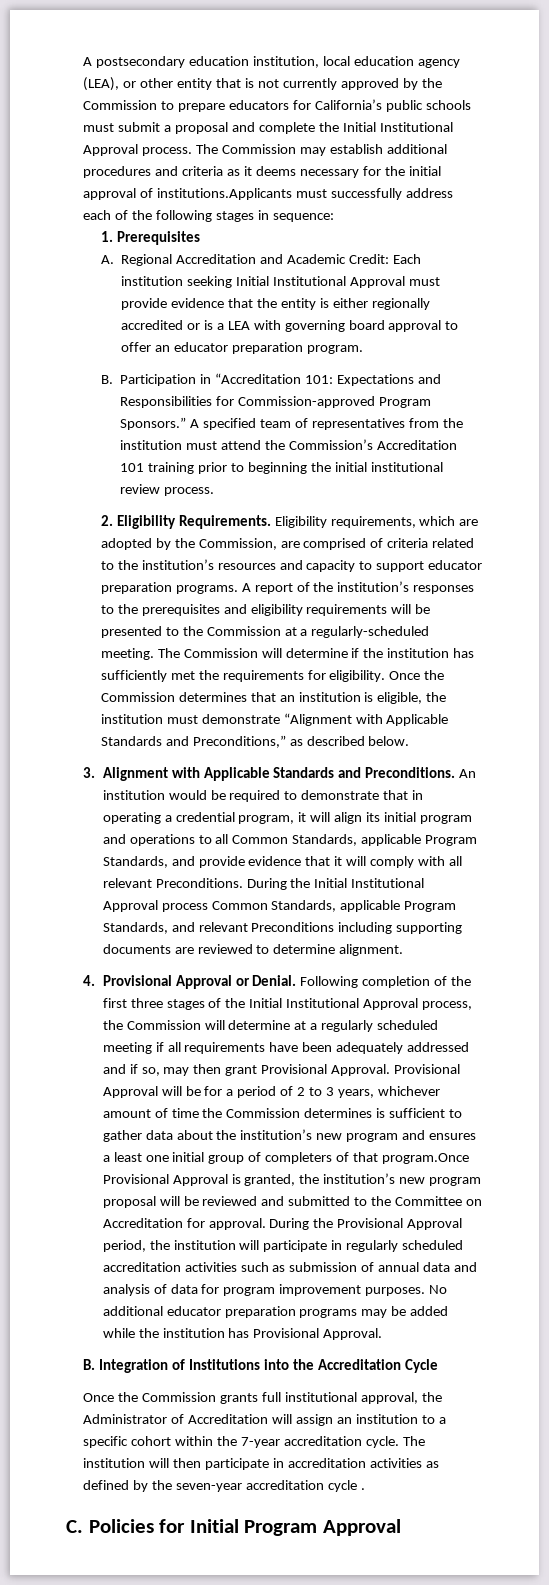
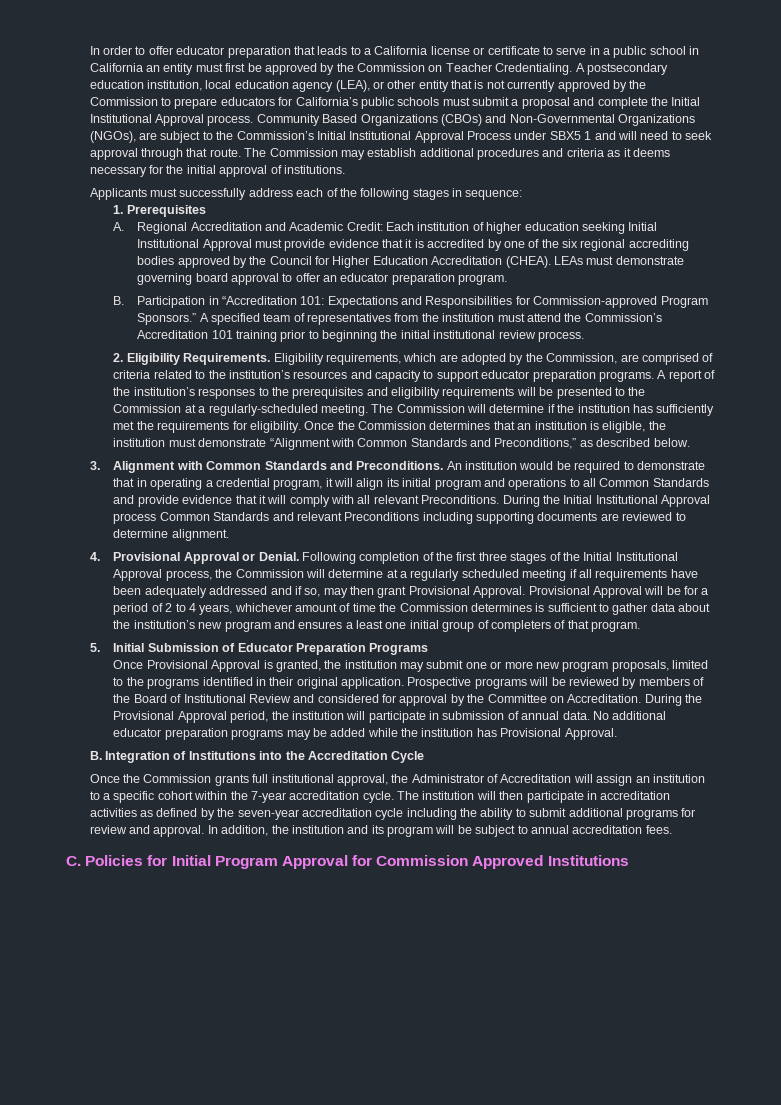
(83, 61) none -> [89,46,700,58] [89,63,573,75] In order to offer educator preparation that leads to a California license or certificate to serve in a public school in California an entity must first be approved by the Commission on Teacher Credentialing.
(193, 151) none -> [256,114,696,126] [89,131,713,143] [89,148,241,160] Community Based Organizations (CBOs) and Non-Governmental Organizations (NGOs), are subject to the Commission’s Initial Institutional Approval Process under SBX5 1 and will need to seek approval through that route.
[157,188,293,200] institutions.Applicants -> [283,165,345,174] [89,188,147,200] institutions. // Applicants
(184, 281) none -> [472,222,579,234] of higher education
[256,298,430,310] [121,320,281,330] the entity is either regionally accredited or is a LEA with -> [405,239,689,251] [137,256,684,268] it is accredited by one of the six regional accrediting bodies approved by the Council for Higher Education Accreditation (CHEA). LEAs must demonstrate
[386,714,449,726] Applicable -> [357,438,408,447] Common
[203,767,270,781] Applicable -> [206,461,262,470] Common
[292,834,478,846] [102,856,168,868] Standards, applicable Program Standards, -> [652,478,709,487] Standards
[271,900,457,912] [102,922,168,934] Standards, applicable Program Standards, -> [213,512,270,521] Standards
[325,1087,334,1096] 3 -> [188,603,196,612] 4
[381,1153,469,1164] program.Once -> [591,621,641,632] [89,643,429,655] [113,660,144,669] program. // 5. Initial Submission of Educator Preparation Programs // Once
[323,1173,482,1186] [102,1196,482,1208] [102,1218,266,1230] institution’s new program proposal will be reviewed and submitted to the Committee on Accreditation for approval. -> [344,660,709,672] [113,677,705,689] [113,694,642,706] institution may submit one or more new program proposals, limited to the programs identified in their original application. Prospective programs will be reviewed by members of the Board of Institutional Review and considered for approval by the Committee on Accreditation.
[346,1240,464,1252] [102,1262,478,1272] [102,1284,426,1296] regularly scheduled accreditation activities such as submission of annual data and analysis of data for program improvement purposes. -> [442,711,590,720] submission of annual data.
[360,1488,365,1490] . -> [406,808,696,820] [89,825,672,837] including the ability to submit additional programs for review and approval. In addition, the institution and its program will be subject to annual accreditation fees.
(401, 1527) none -> [352,855,629,869] for Commission Approved Institutions

